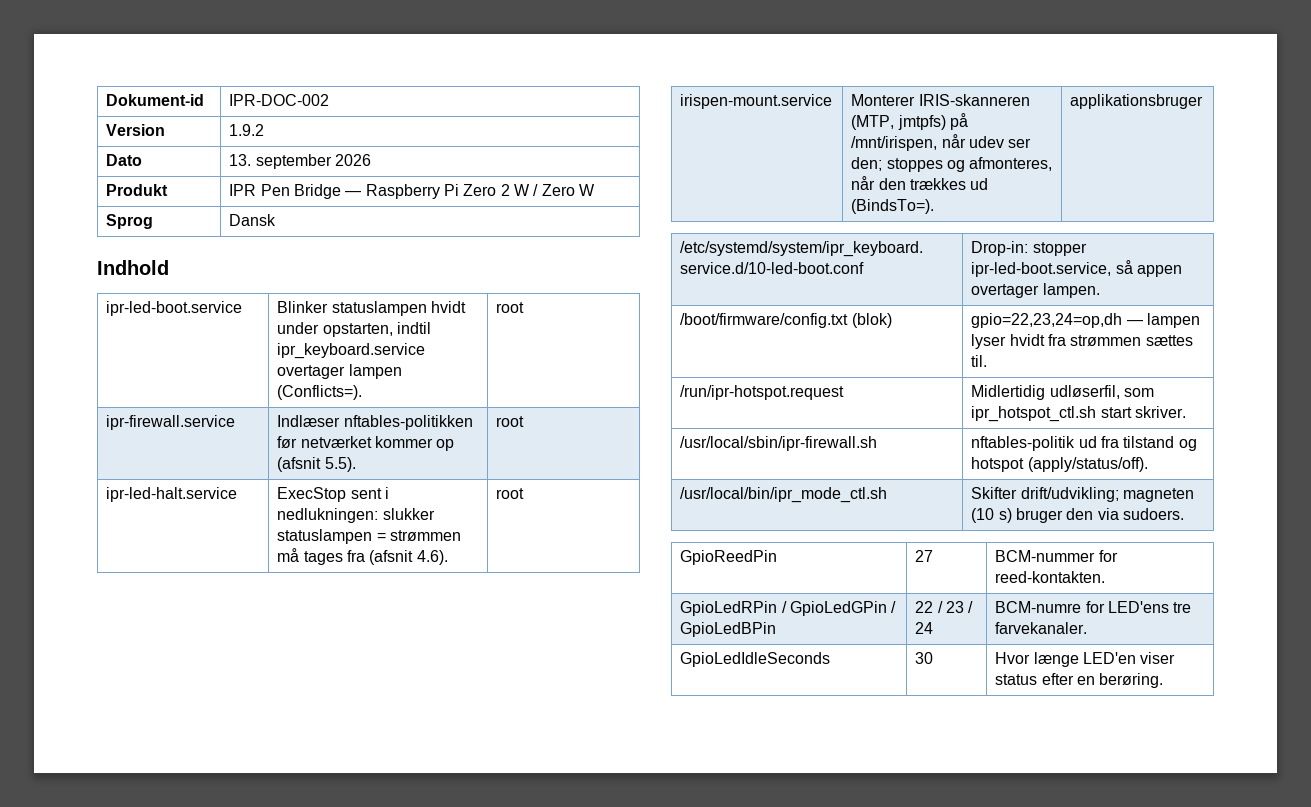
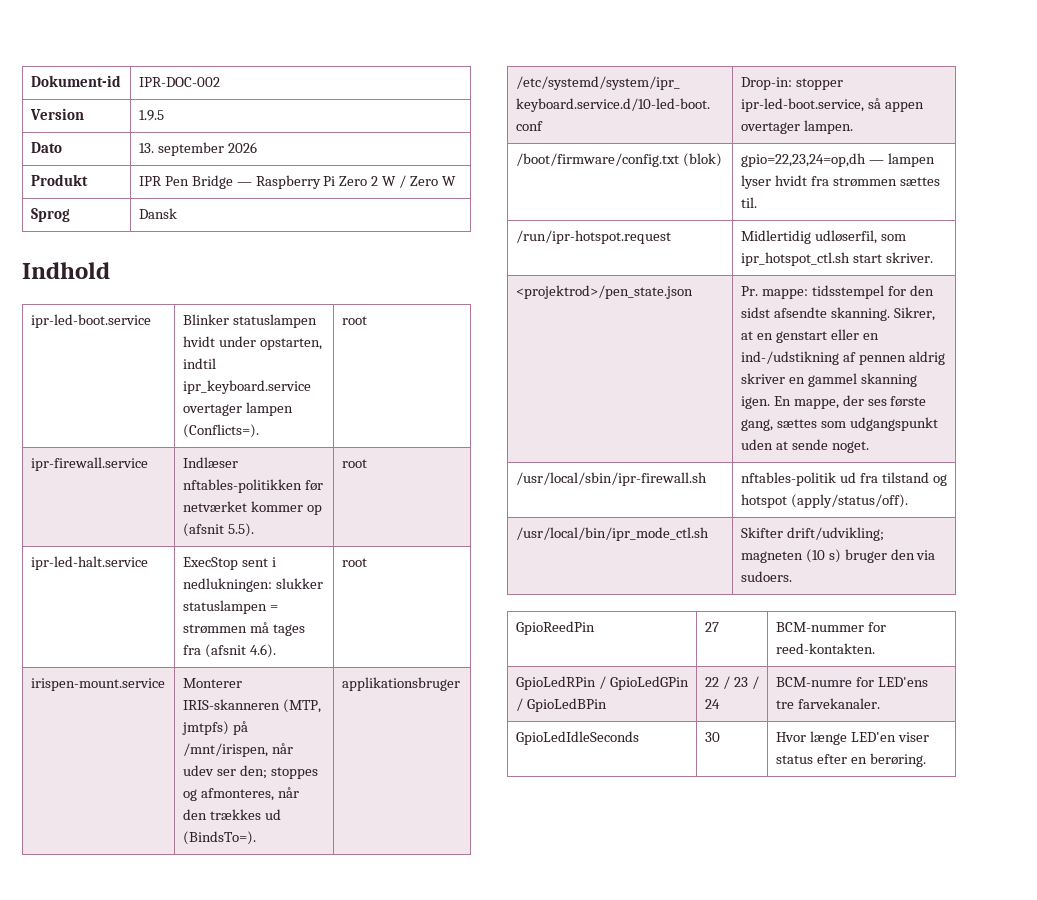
[229,124,265,136] 1.9.2 -> [138,110,164,121] 1.9.5
(1187, 412) none -> [515,285,693,299] [740,285,934,299] [740,307,935,321] [740,329,879,343] [740,351,945,365] [740,373,917,387] [740,395,927,409] [740,417,938,431] [740,439,869,453] // <projektrod>/pen_state.json | Pr. mappe: tidsstempel for den sidst afsendte skanning. Sikrer, at en genstart eller en ind-/udstikning af pennen aldrig skriver en gammel skanning igen. En mappe, der ses første gang, sættes som udgangspunkt uden at sende noget.

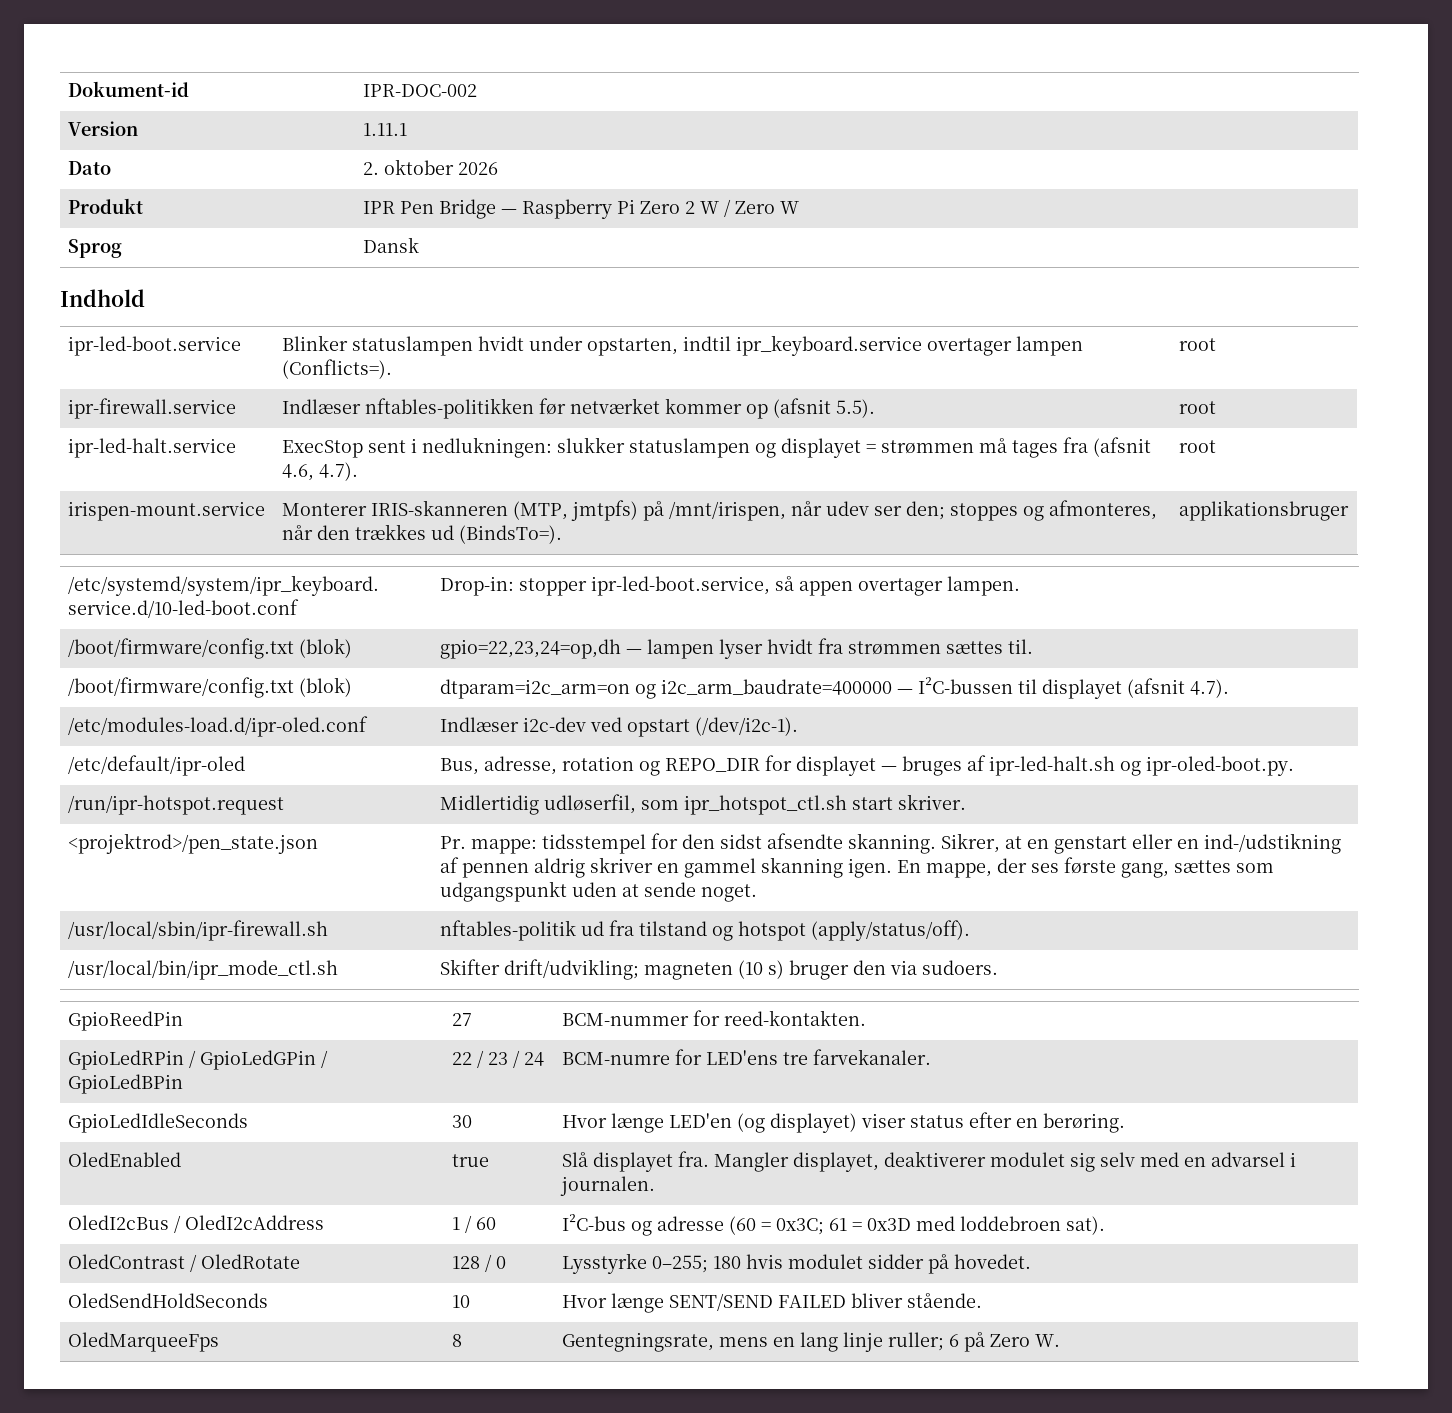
[138,110,164,121] 1.9.5 -> [363,123,408,136] 1.11.1
[138,142,224,156] 13. september -> [363,159,455,175] 2. oktober
(267, 607) none -> [755,438,862,458] og displayet
[249,644,276,658] 4.6). -> [282,462,359,481] 4.6, 4.7).
(757, 202) none -> [68,677,353,698] [440,677,1230,699] [68,716,369,737] [440,717,799,737] [68,755,246,776] [440,755,1295,776] // /boot/firmware/config.txt (blok) | dtparam=i2c_arm=on og i2c_arm_baudrate=400000 — I²C-bussen til displayet (afsnit 4.7). // /etc/modules-load.d/ipr-oled.conf | Indlæser i2c-dev ved opstart (/dev/i2c-1). // /etc/default/ipr-oled | Bus, adresse, rotation og REPO_DIR for displayet — bruges af ipr-led-halt.sh og ipr-oled-boot.py.
(896, 737) none -> [737,1113,858,1133] (og displayet)
(926, 760) none -> [68,1152,182,1167] [452,1154,490,1167] [562,1151,1297,1172] [560,1176,656,1196] [68,1215,325,1233] [452,1215,497,1233] [562,1214,1106,1236] [68,1254,301,1272] [452,1254,507,1272] [562,1253,1032,1274] [68,1293,269,1308] [452,1295,471,1308] [562,1293,983,1313] [68,1332,220,1352] [452,1334,463,1347] [562,1332,1061,1352] // OledEnabled | true | Slå displayet fra. Mangler displayet, deaktiverer modulet sig selv med en advarsel i journalen. // OledI2cBus / OledI2cAddress | 1 / 60 | I²C-bus og adresse (60 = 0x3C; 61 = 0x3D med loddebroen sat). // OledContrast / OledRotate | 128 / 0 | Lysstyrke 0–255; 180 hvis modulet sidder på hovedet. // OledSendHoldSeconds | 10 | Hvor længe SENT/SEND FAILED bliver stående. // OledMarqueeFps | 8 | Gentegningsrate, mens en lang linje ruller; 6 på Zero W.

